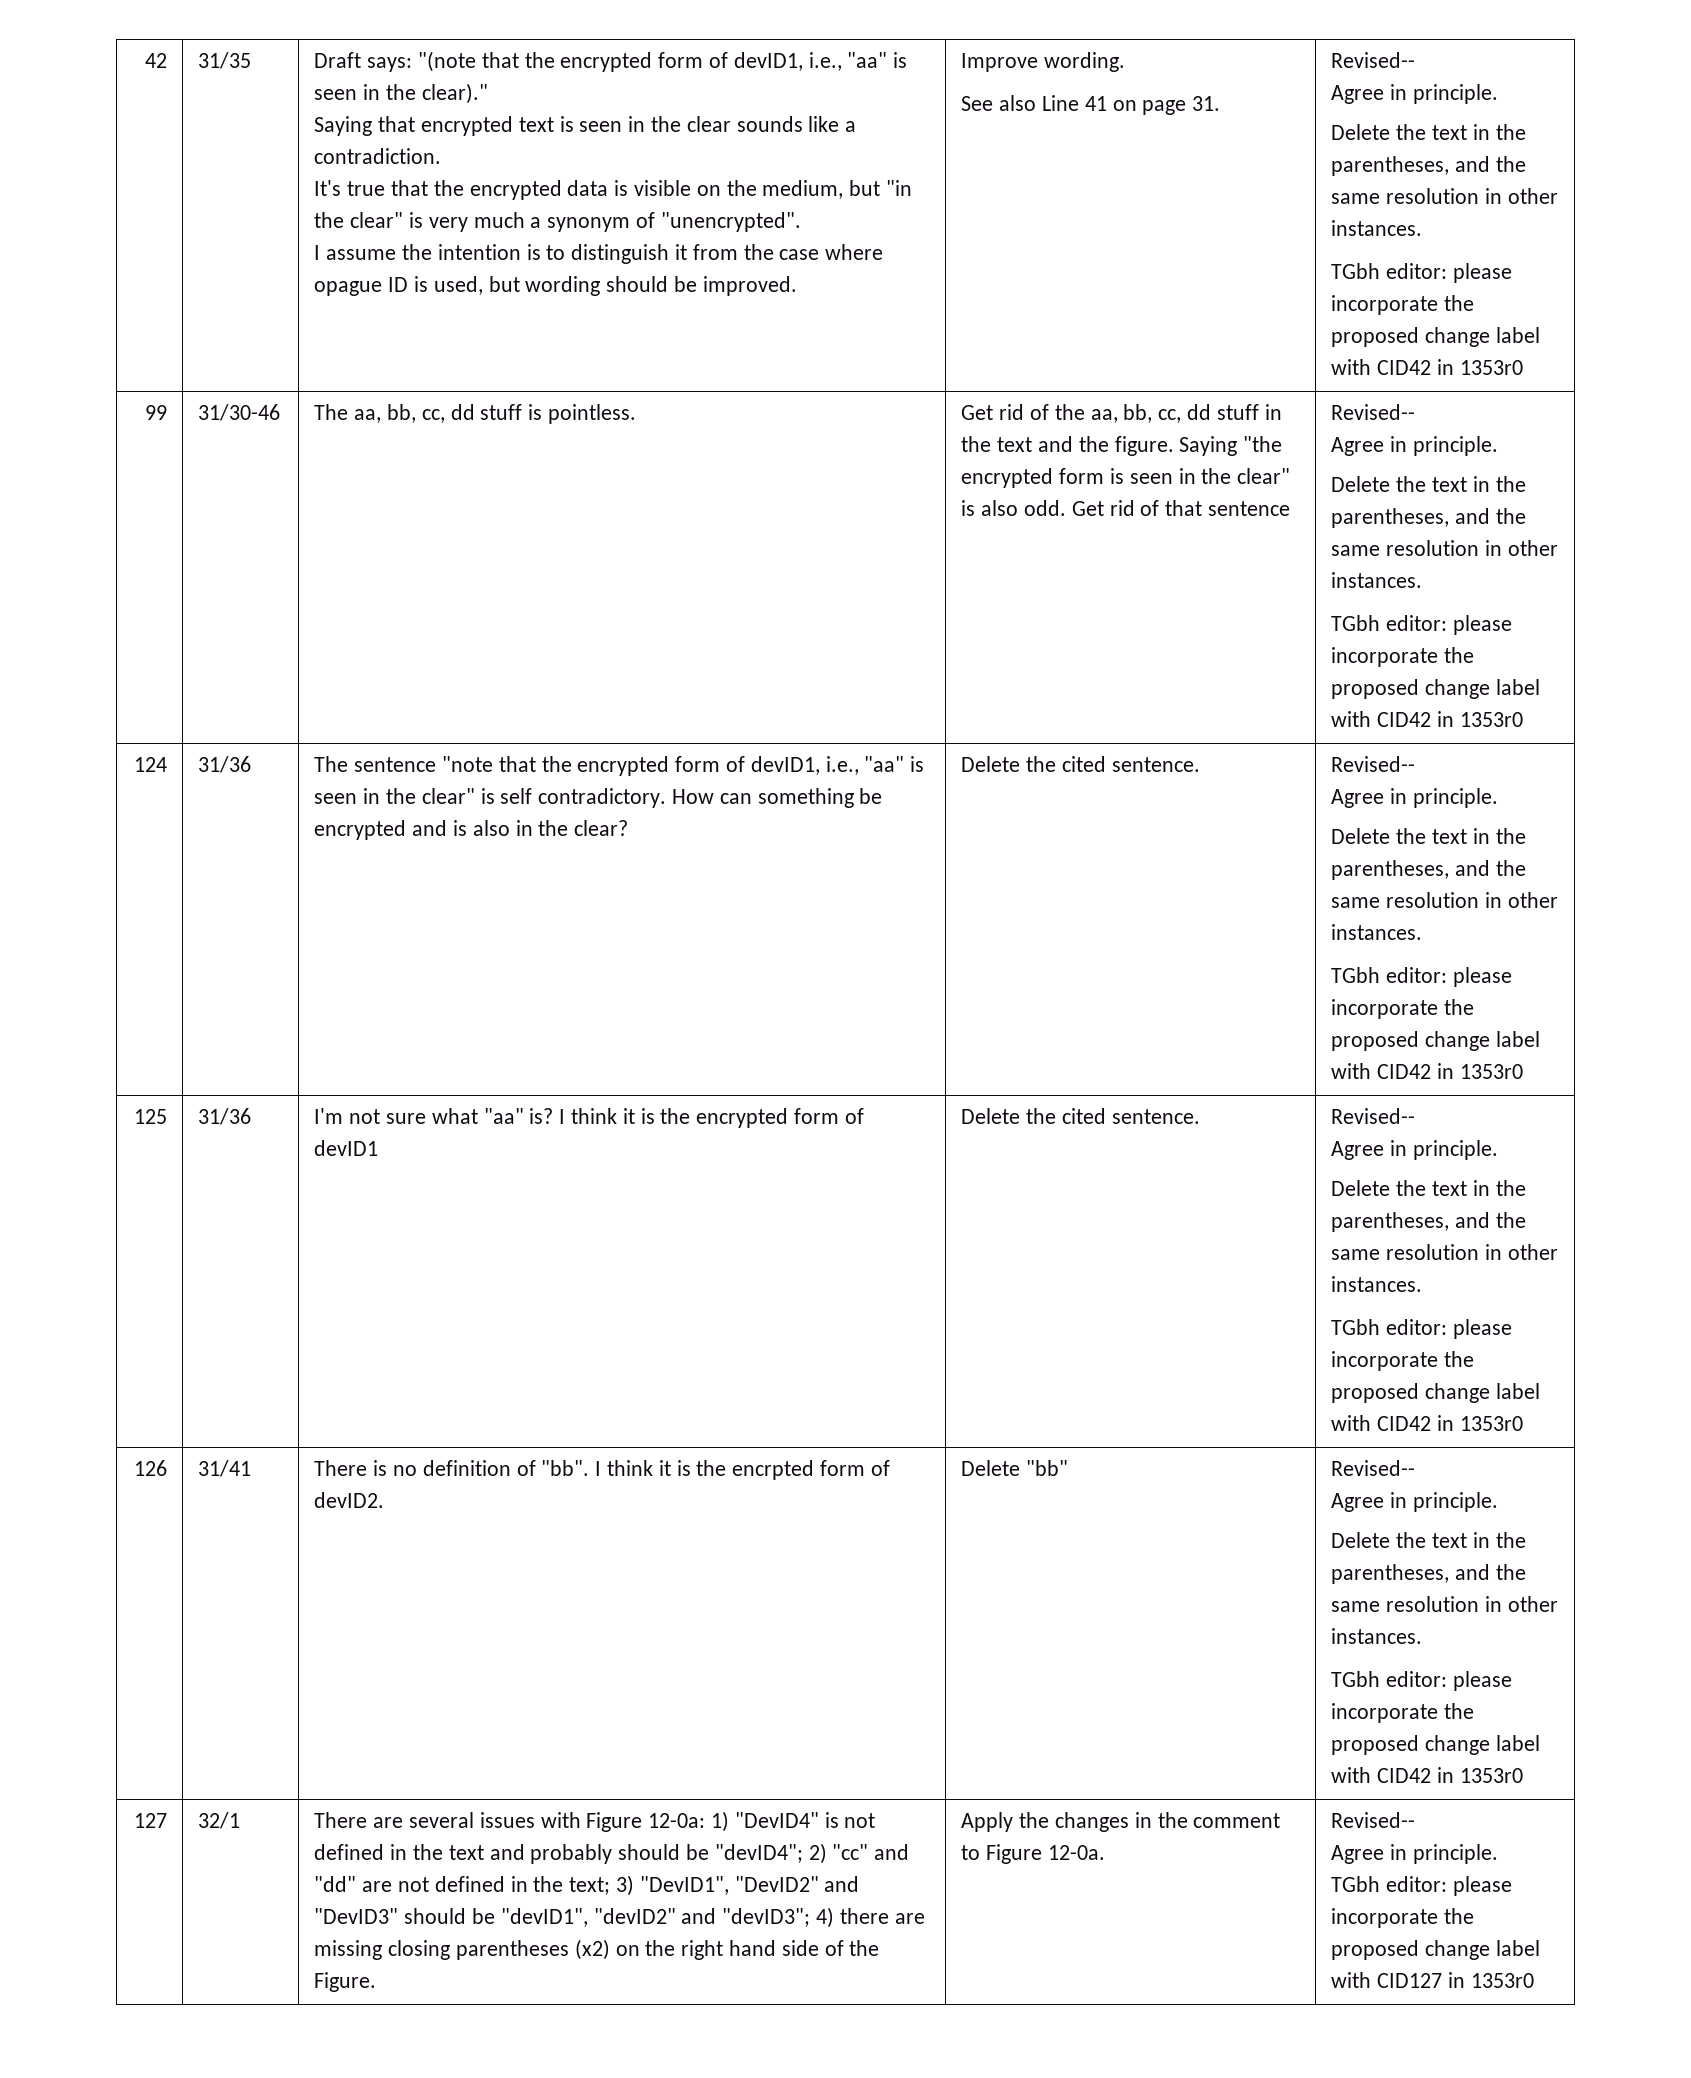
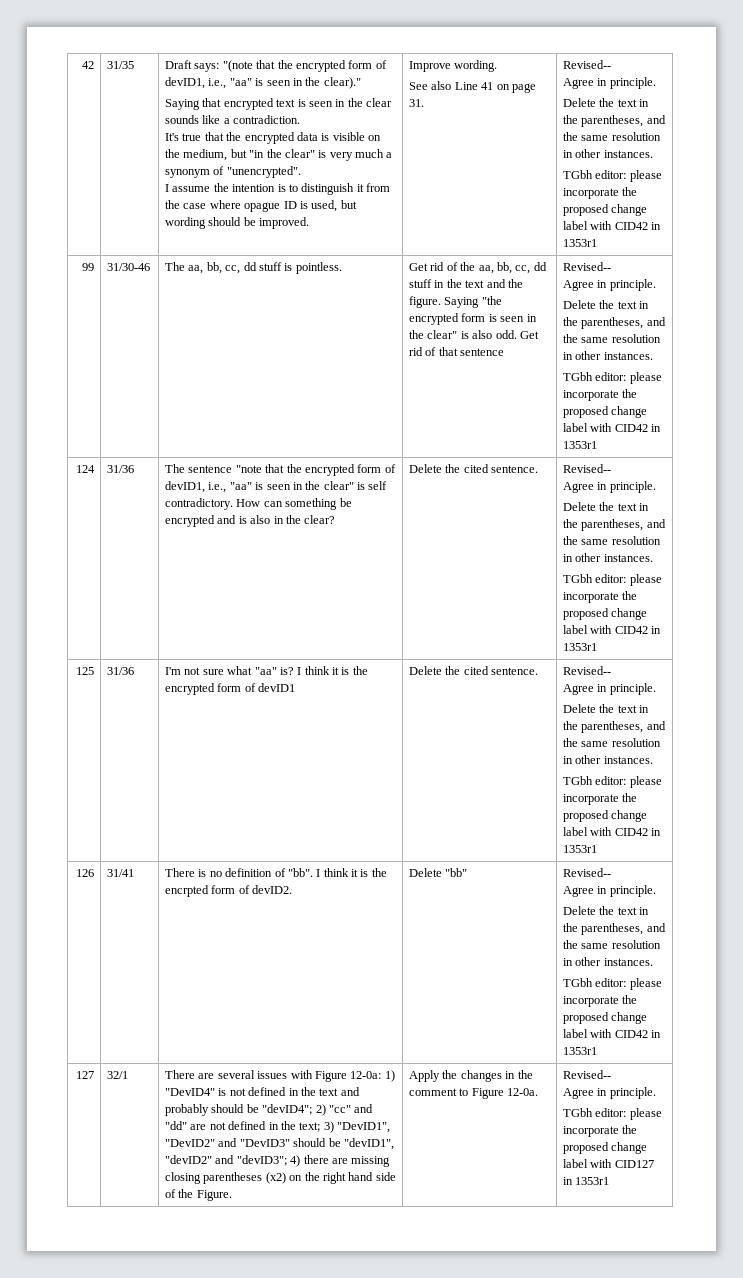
[1459,360,1523,375] 1353r0 -> [563,239,598,247] 1353r1
[1459,712,1523,727] 1353r0 -> [563,441,598,449] 1353r1
[1459,1064,1523,1079] 1353r0 -> [563,643,598,651] 1353r1
[1459,1416,1523,1431] 1353r0 -> [563,845,598,853] 1353r1
[1459,1768,1523,1783] 1353r0 -> [563,1047,598,1055] 1353r1
[1470,1973,1534,1988] 1353r0 -> [575,1177,610,1185] 1353r1

